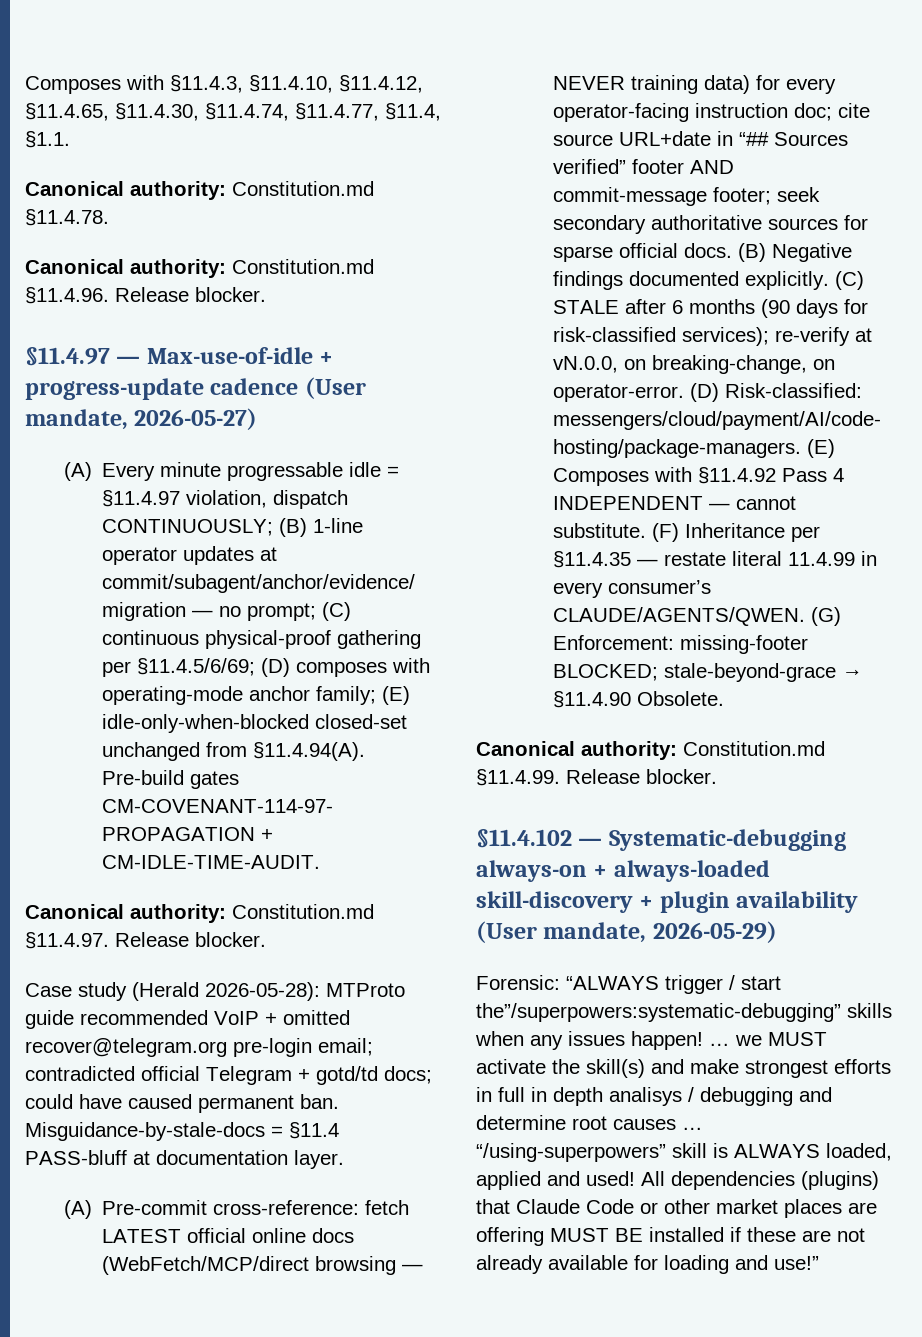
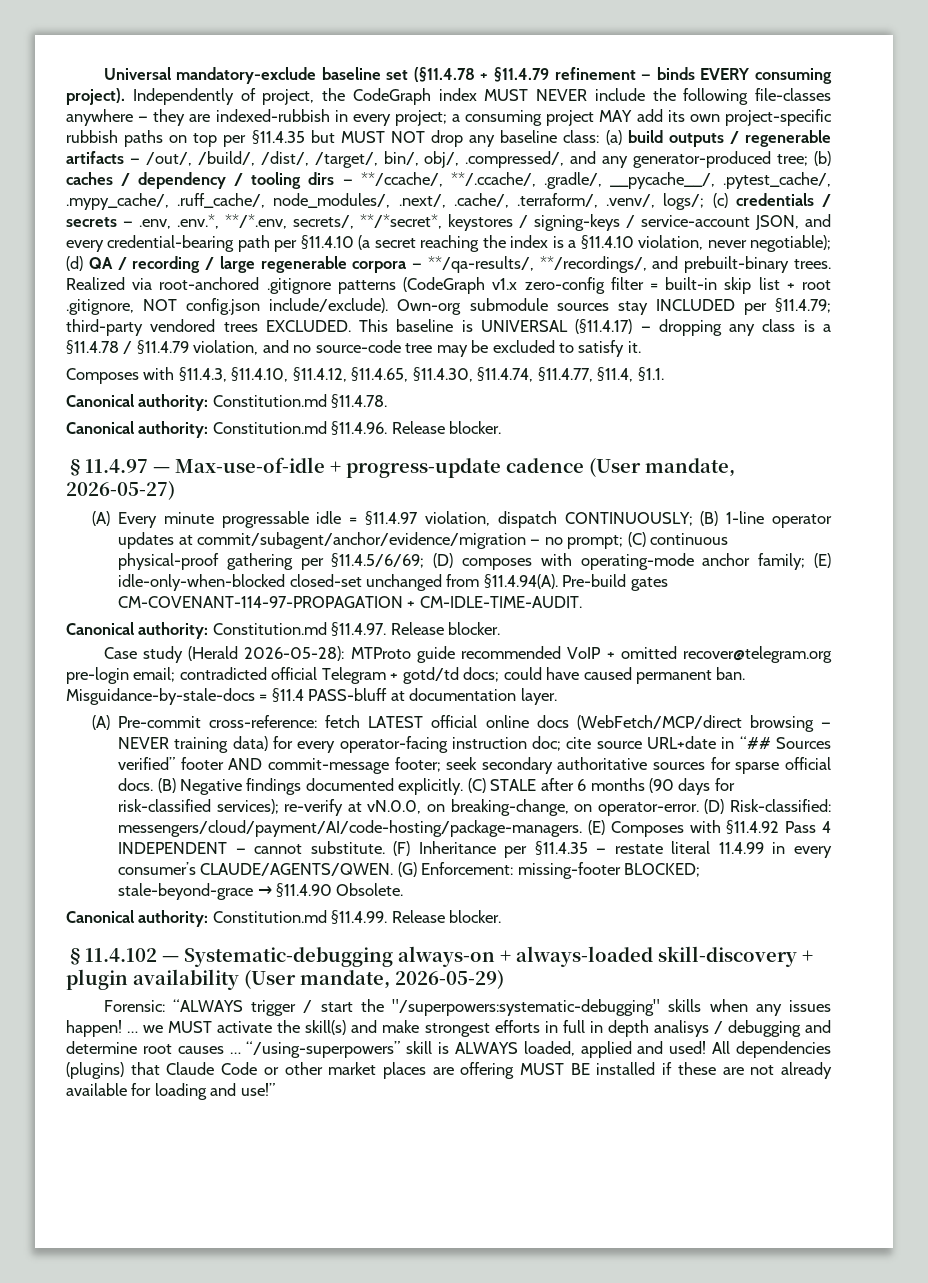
(25, 85) none -> [103,67,832,84] [66,88,831,105] [66,109,832,126] [66,130,832,147] [66,151,831,168] [66,172,831,189] [66,193,832,210] [66,214,831,231] [66,235,831,252] [66,256,831,273] [66,277,831,294] [66,298,832,315] [66,319,832,336] [66,340,641,357] Universal mandatory-exclude baseline set (§11.4.78 + §11.4.79 refinement — binds EVERY consuming project). Independently of project, the CodeGraph index MUST NEVER include the following file-classes anywhere — they are indexed-rubbish in every project; a consuming project MAY add its own project-specific rubbish paths on top per §11.4.35 but MUST NOT drop any baseline class: (a) build outputs / regenerable artifacts — /out/, /build/, /dist/, /target/, bin/, obj/, .compressed/, and any generator-produced tree; (b) caches / dependency / tooling dirs — **/ccache/, **/.ccache/, .gradle/, __pycache__/, .pytest_cache/, .mypy_cache/, .ruff_cache/, node_modules/, .next/, .cache/, .terraform/, .venv/, logs/; (c) credentials / secrets — .env, .env.*, **/*.env, secrets/, **/*secret*, keystores / signing-keys / service-account JSON, and every credential-bearing path per §11.4.10 (a secret reaching the index is a §11.4.10 violation, never negotiable); (d) QA / recording / large regenerable corpora — **/qa-results/, **/recordings/, and prebuilt-binary trees. Realized via root-anchored .gitignore patterns (CodeGraph v1.x zero-config filter = built-in skip list + root .gitignore, NOT config.json include/exclude). Own-org submodule sources stay INCLUDED per §11.4.79; third-party vendored trees EXCLUDED. This baseline is UNIVERSAL (§11.4.17) — dropping any class is a §11.4.78 / §11.4.79 violation, and no source-code tree may be excluded to satisfy it. //
[476,1003,841,1022] the”/superpowers:systematic-debugging” -> [360,999,660,1016] the "/superpowers:systematic-debugging"

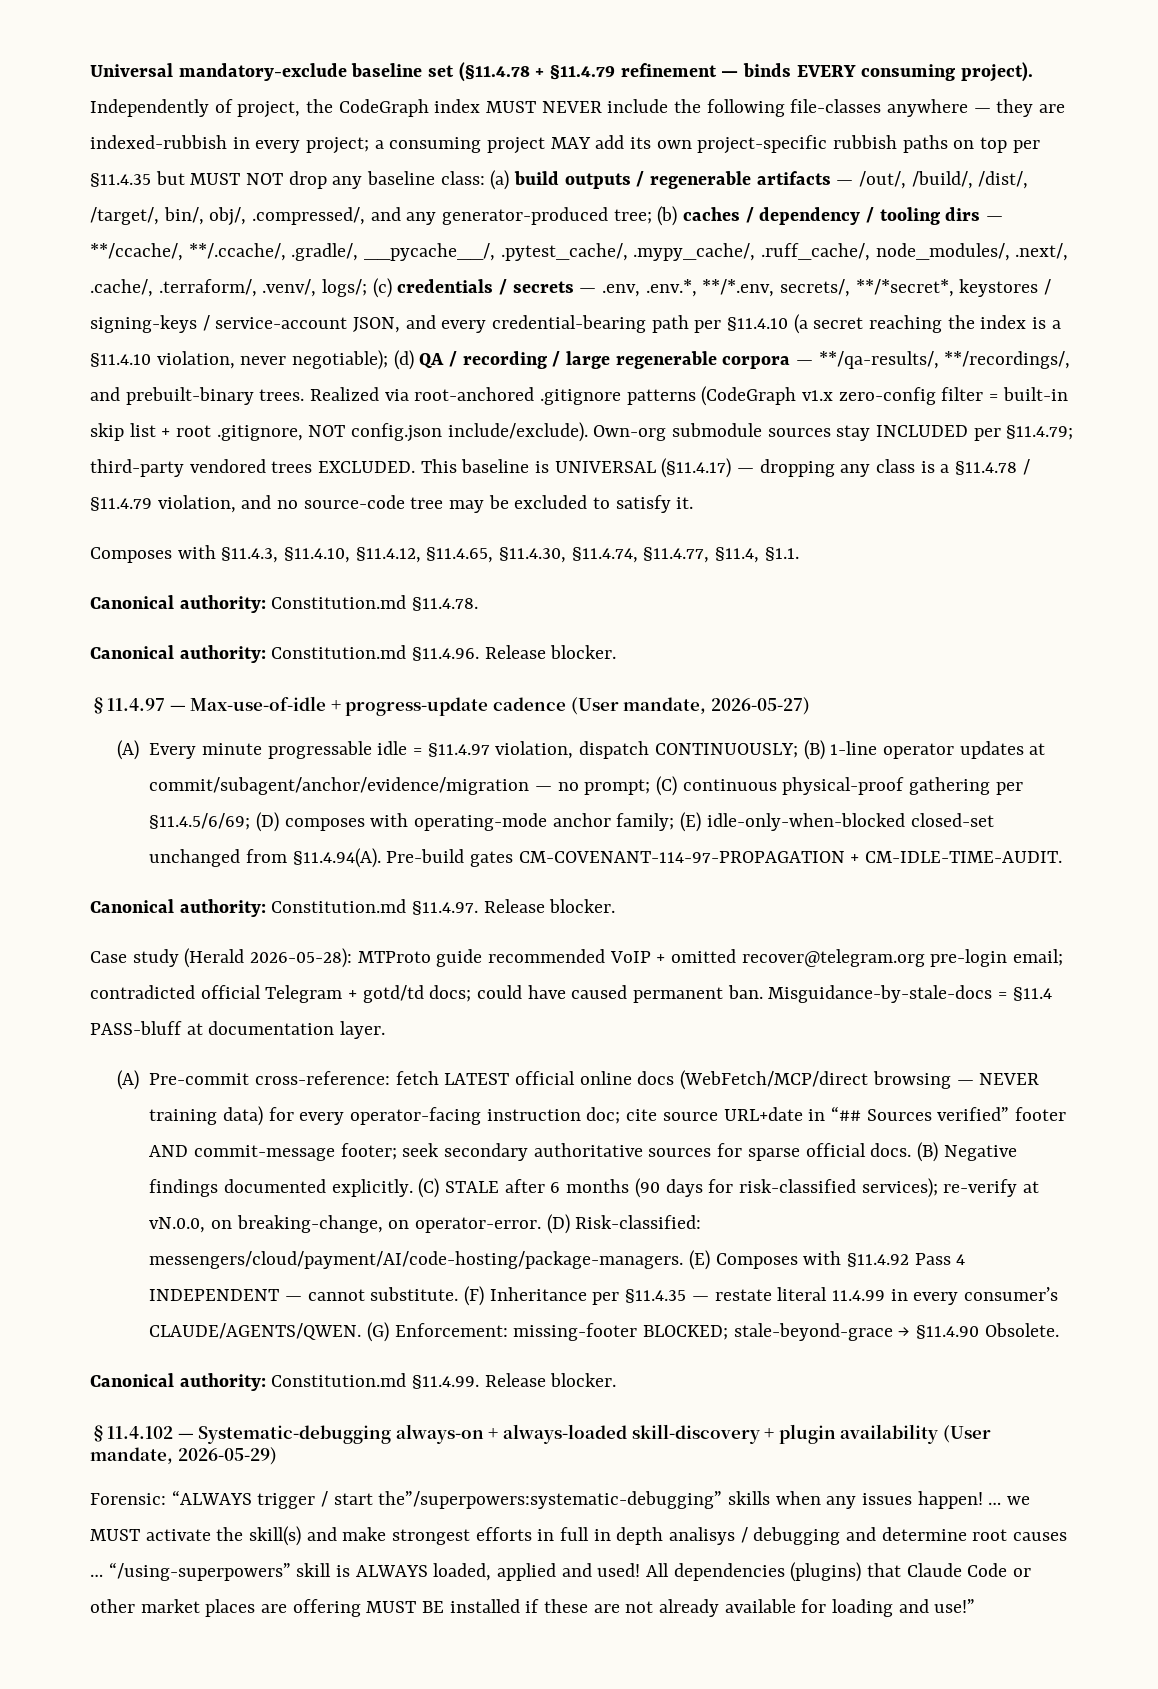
[360,999,660,1016] the "/superpowers:systematic-debugging" -> [378,1491,723,1509] the”/superpowers:systematic-debugging”

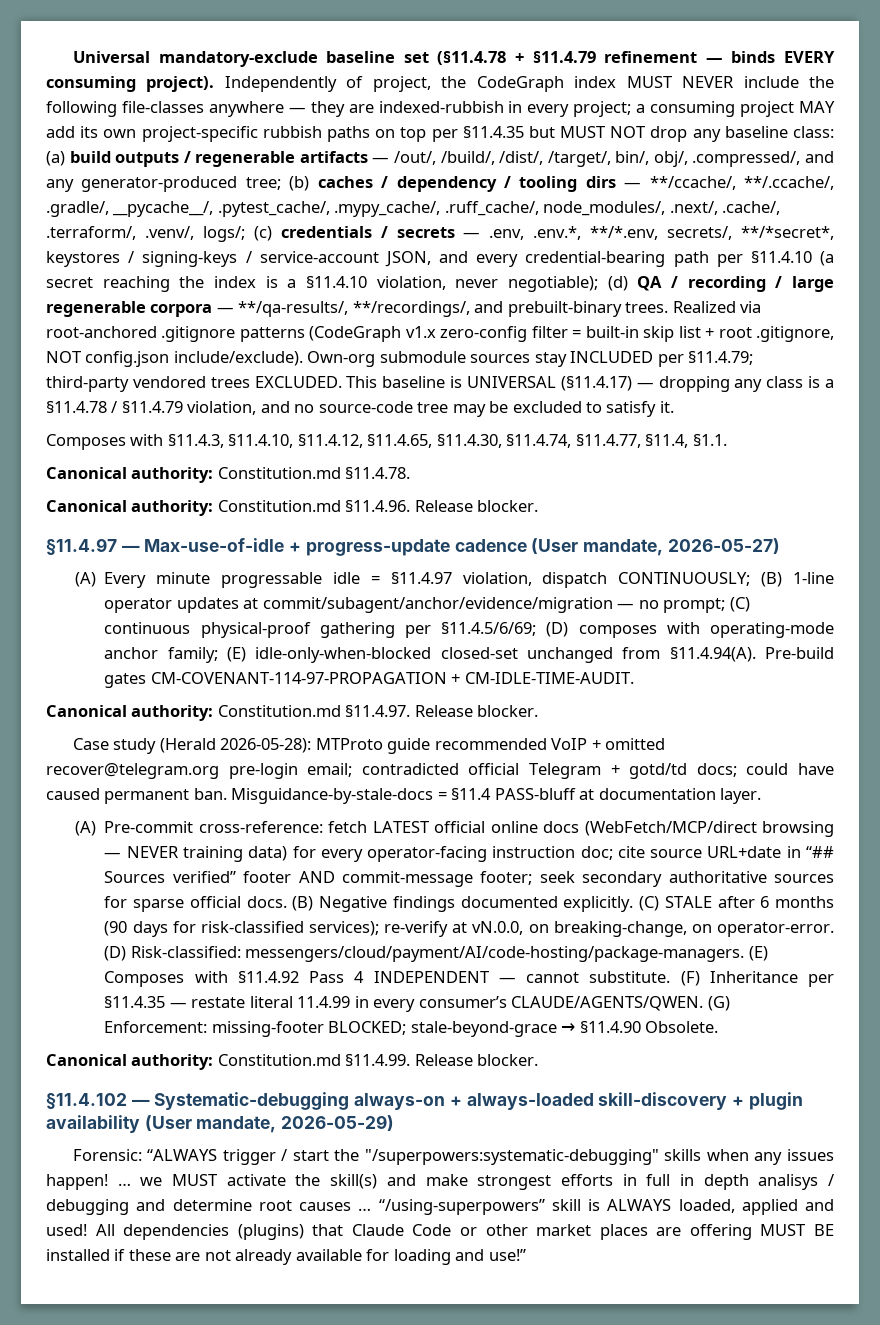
[378,1491,723,1509] the”/superpowers:systematic-debugging” -> [334,1149,659,1165] the "/superpowers:systematic-debugging"

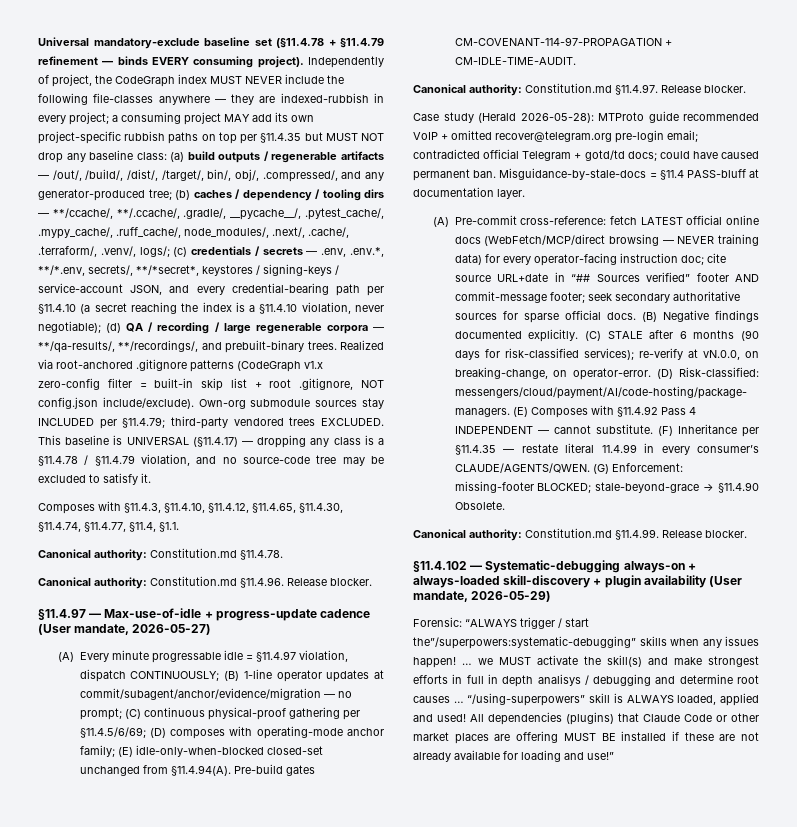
[334,1149,659,1165] the "/superpowers:systematic-debugging" -> [413,636,636,649] the”/superpowers:systematic-debugging”

